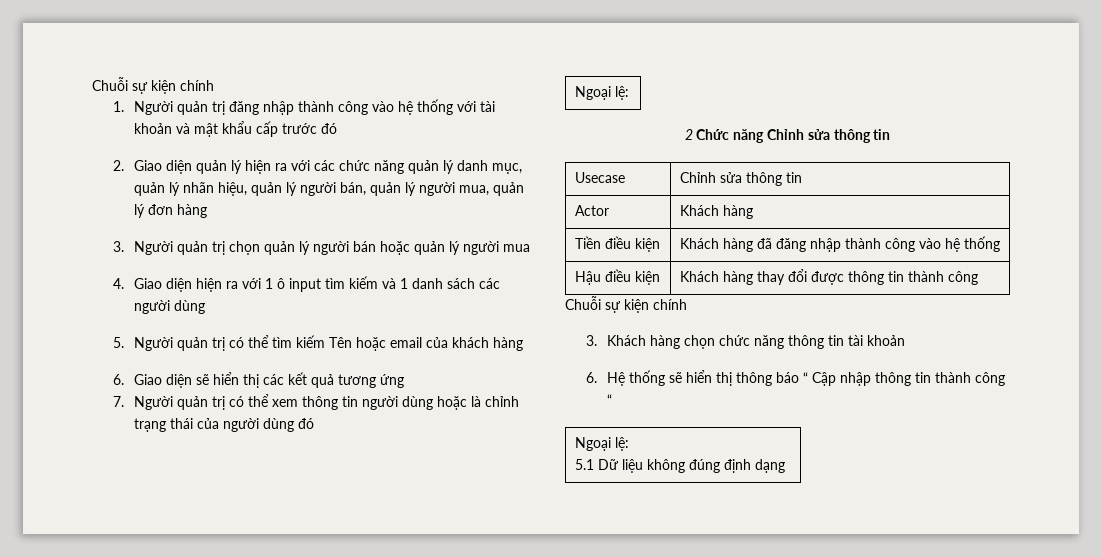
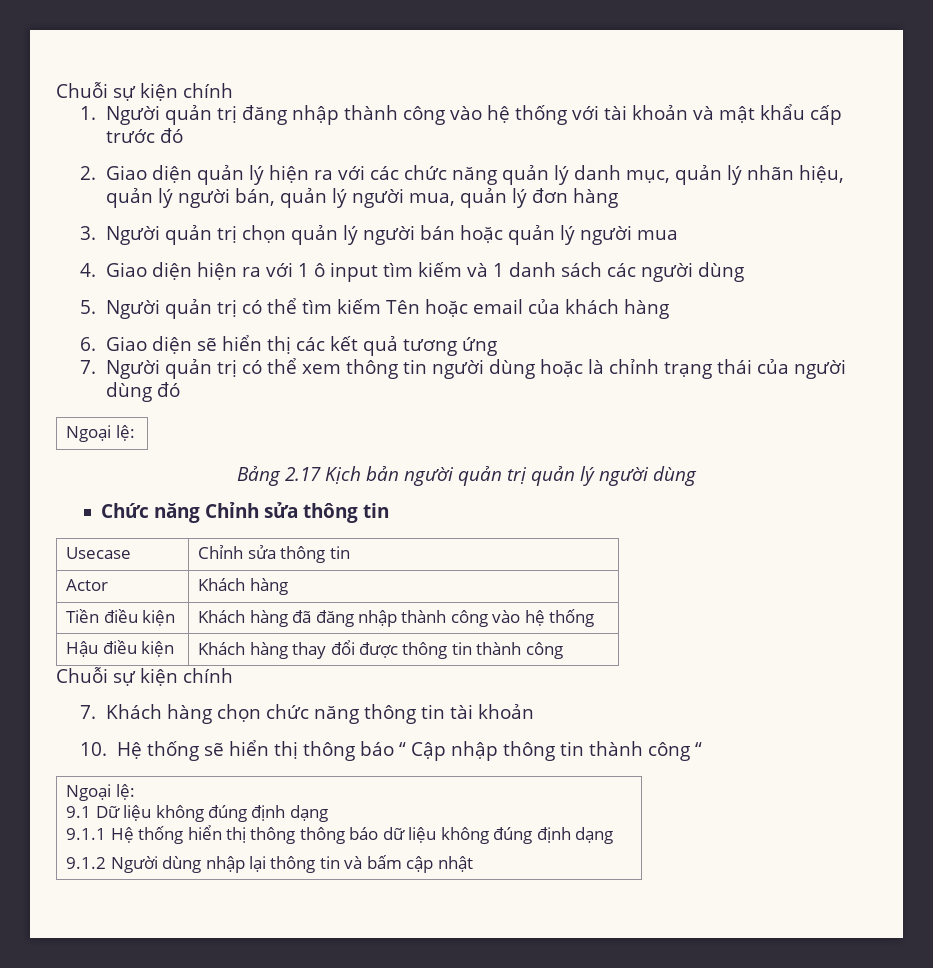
[684,129,693,140] 2 -> [237,466,697,486] Bảng 2.17 Kịch bản người quản trị quản lý người dùng //
[586,335,598,346] 3. -> [80,705,97,719] 7.
[586,372,598,383] 6. -> [80,742,108,756] 10.
[574,459,594,470] 5.1 -> [66,806,92,818] 9.1
(785, 466) none -> [66,825,614,844] [66,855,473,873] // 9.1.1 Hệ thống hiển thị thông thông báo dữ liệu không đúng định dạng // 9.1.2 Người dùng nhập lại thông tin và bấm cập nhật

